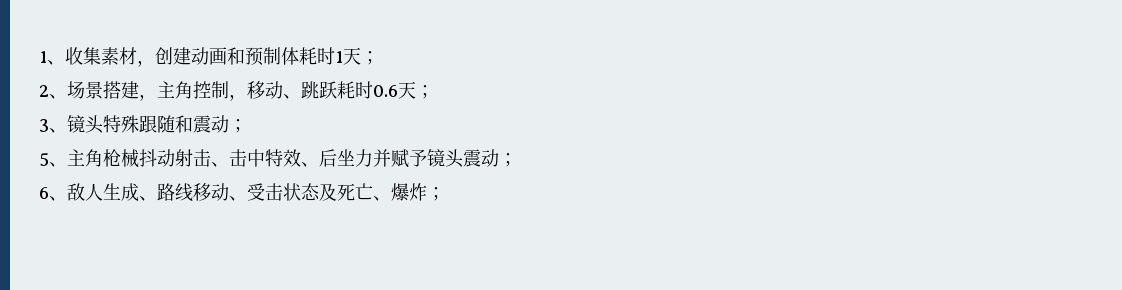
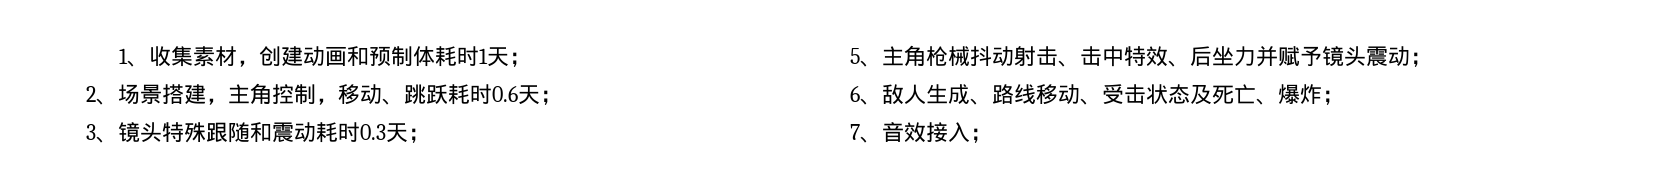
(229, 124) none -> [316,122,408,143] 耗时0.3天
(445, 194) none -> [850,122,992,143] // 7、音效接入；

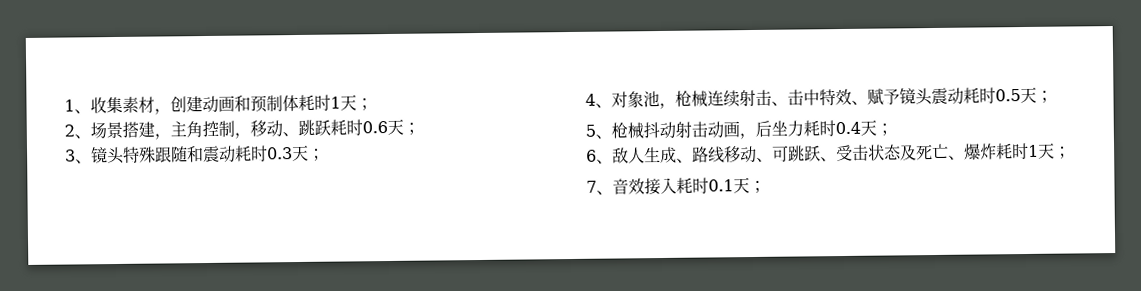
[850,45,1014,67] 5、主角枪械抖动 -> [585,90,740,110] 4、对象池，枪械连续
[1190,46,1278,67] 后坐力并 -> (868, 102) none
(1410, 56) none -> [963,86,1053,104] [585,119,877,140] 耗时0.5天； // 5、枪械抖动射击动画，后坐力耗时0.4天
(1102, 101) none -> [772,145,837,162] 可跳跃、
(1322, 94) none -> [996,142,1055,160] 耗时1天
(970, 132) none -> [676,177,750,194] 耗时0.1天

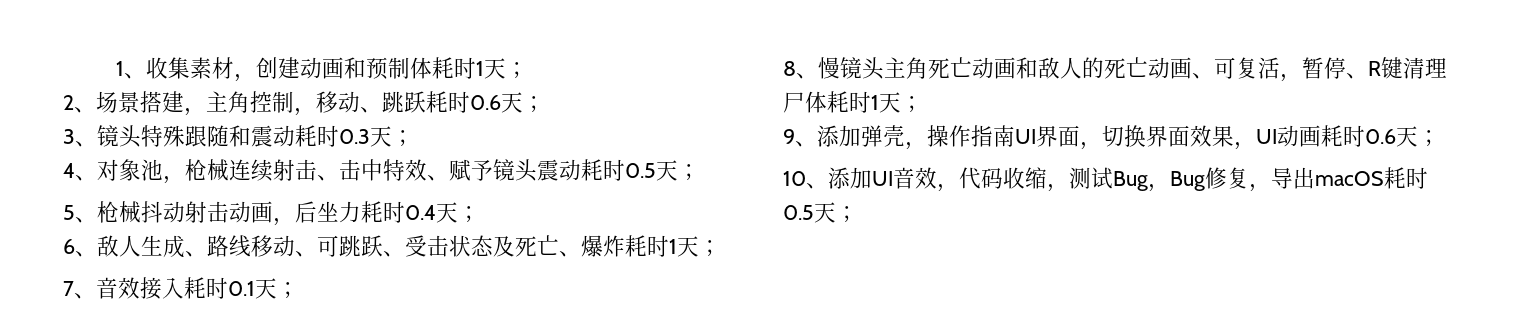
(766, 187) none -> [783,57,1447,82] [783,91,923,113] [783,125,1440,150] [783,167,1428,192] [783,202,858,223] // 8、慢镜头主角死亡动画和敌人的死亡动画、可复活，暂停、R键清理尸体耗时1天； // 9、添加弹壳，操作指南UI界面，切换界面效果，UI动画耗时0.6天； // 10、添加UI音效，代码收缩，测试Bug，Bug修复，导出macOS耗时0.5天；

